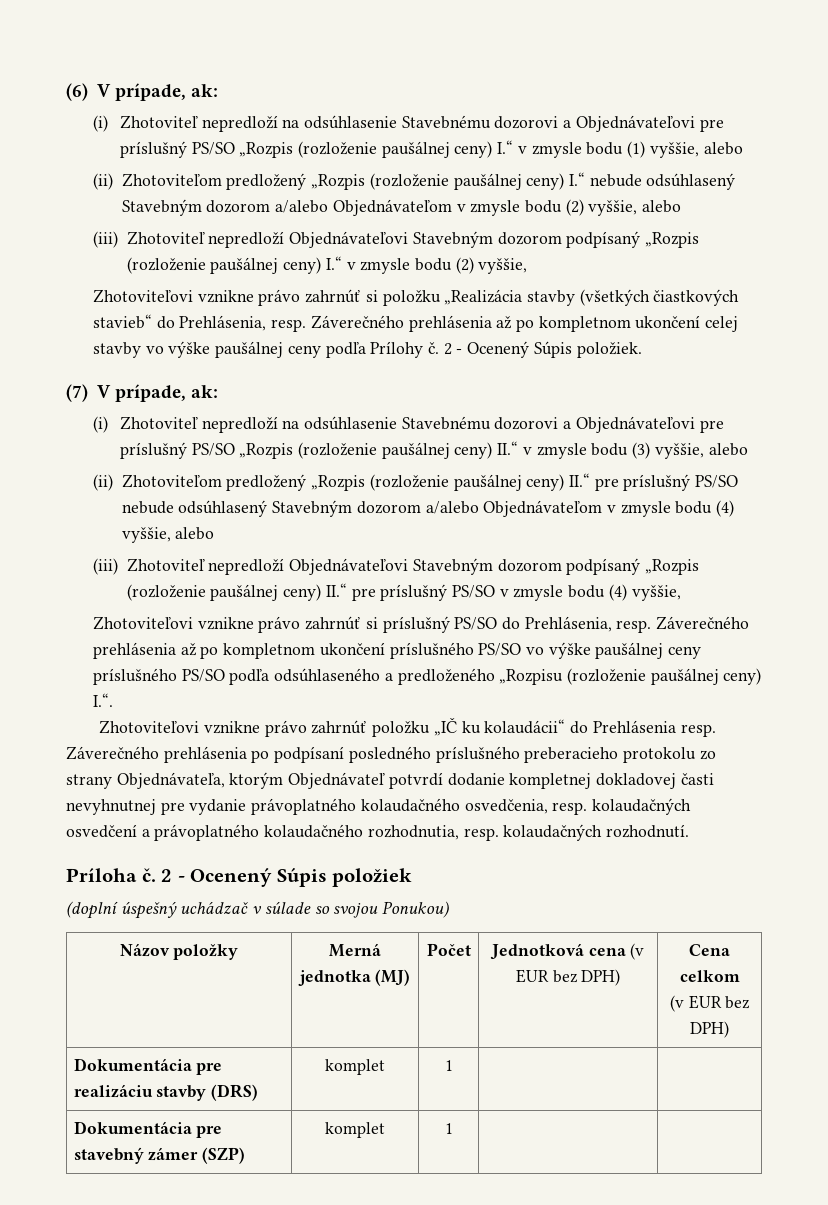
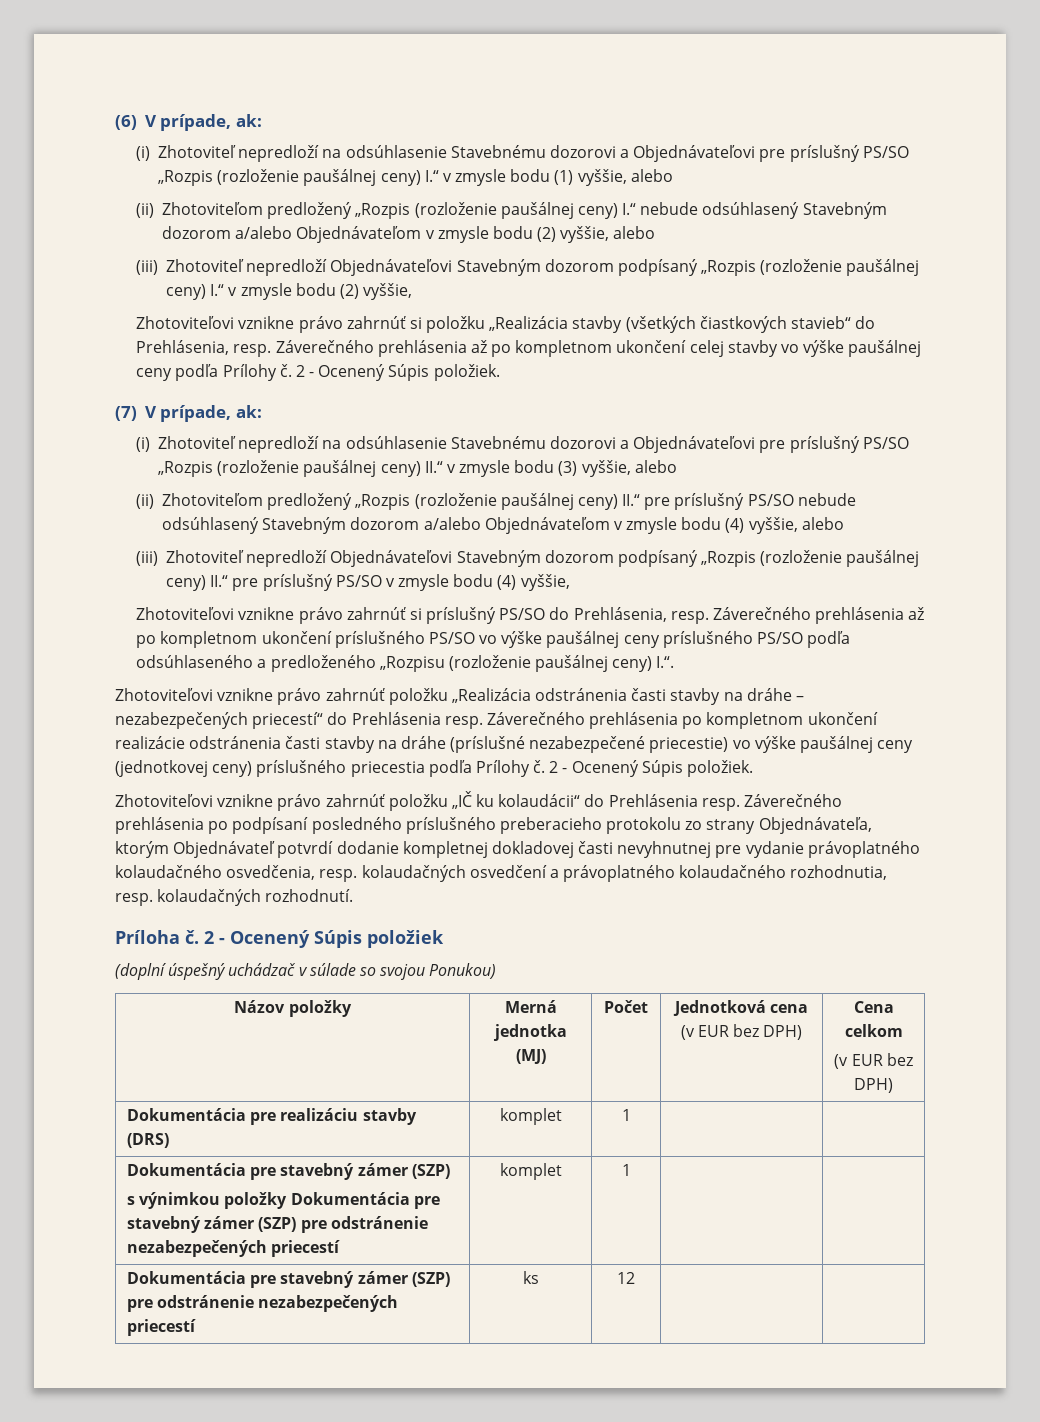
(113, 700) none -> [115,688,805,705] [115,712,878,729] [115,736,914,753] [115,760,754,777] // Zhotoviteľovi vznikne právo zahrnúť položku „Realizácia odstránenia časti stavby na dráhe – nezabezpečených priecestí“ do Prehlásenia resp. Záverečného prehlásenia po kompletnom ukončení realizácie odstránenia časti stavby na dráhe (príslušné nezabezpečené priecestie) vo výške paušálnej ceny (jednotkovej ceny) príslušného priecestia podľa Prílohy č. 2 - Ocenený Súpis položiek.
[325,1122,385,1138] [444,1123,453,1134] | komplet | 1 -> [127,1192,440,1209] [127,1216,428,1233] [127,1240,341,1257] [499,1163,562,1180] [621,1164,631,1176] [127,1271,450,1288] [127,1295,399,1312] [127,1319,197,1336] [522,1271,539,1284] [617,1272,635,1284] // s výnimkou položky Dokumentácia pre stavebný zámer (SZP) pre odstránenie nezabezpečených priecestí | komplet | 1 | | // Dokumentácia pre stavebný zámer (SZP) pre odstránenie nezabezpečených priecestí | ks | 12

